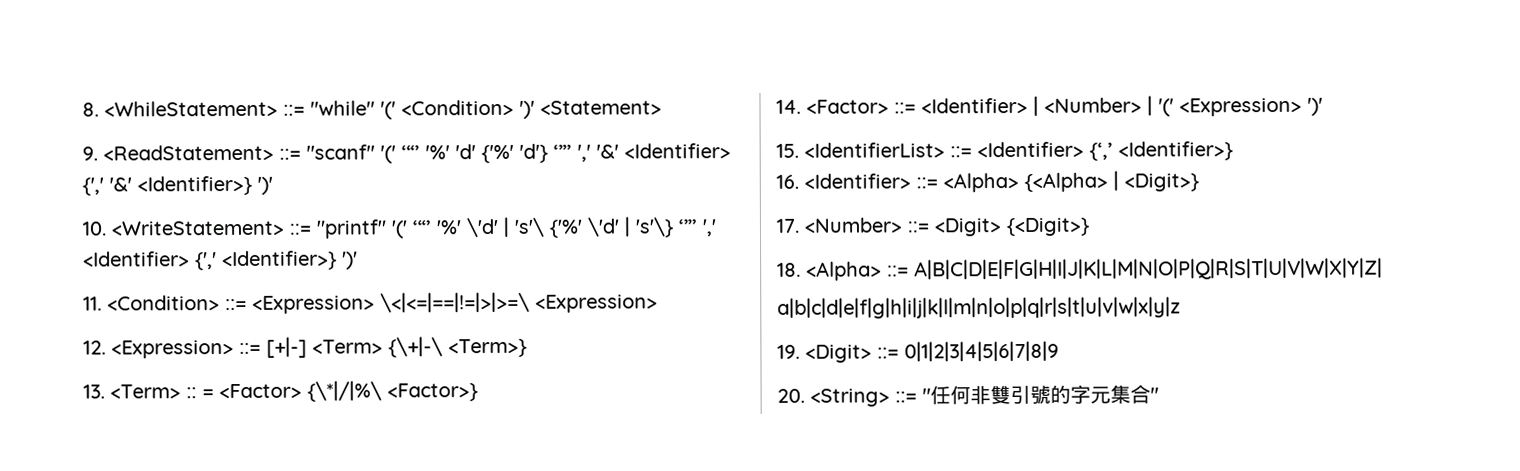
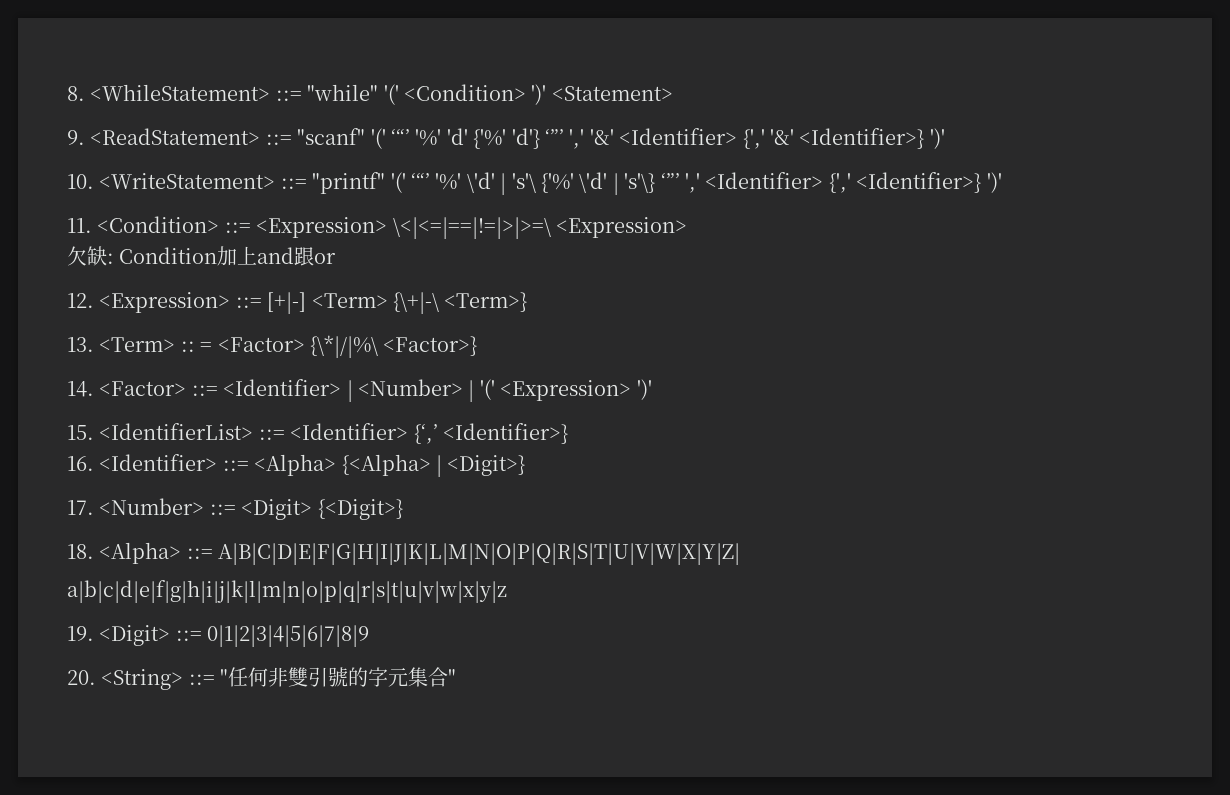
(658, 303) none -> [67,246,337,266] // 欠缺: Condition加上and跟or

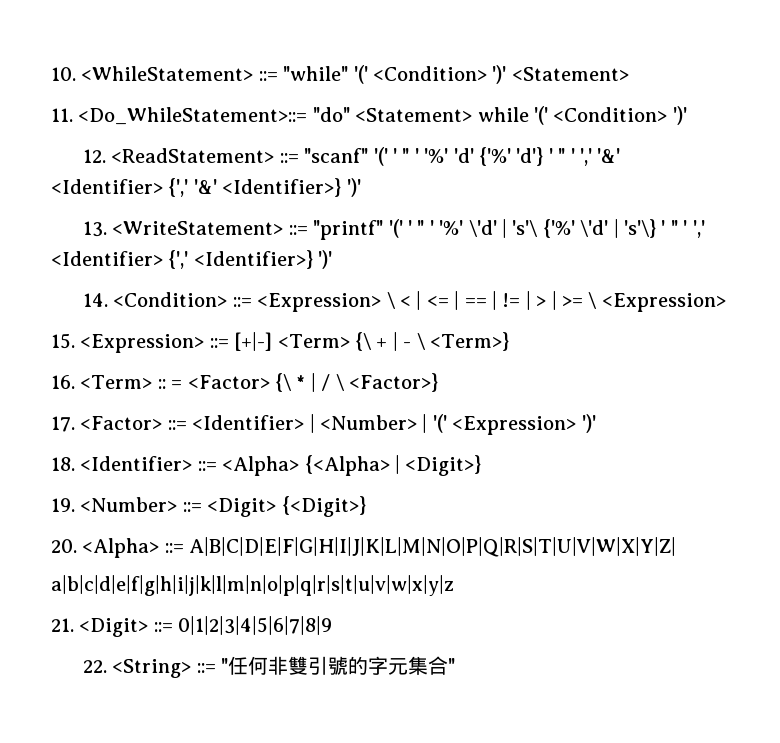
[67,86,85,101] 8. -> [51,67,76,81] 10.
[67,130,85,145] 9. -> [51,106,687,125] [83,149,107,163] 11. <Do_WhileStatement>::= "do" <Statement> while '(' <Condition> ')' // 12.
[391,129,410,145] ‘“’ -> [393,148,419,163] ' " '
[544,129,564,145] ‘”’ -> [548,148,575,163] ' " '
[67,174,94,189] 10. -> [83,221,108,237] 13.
[411,173,430,189] ‘“’ -> [408,220,434,235] ' " '
[660,173,680,189] ‘”’ -> [661,220,688,235] ' " '
[67,218,92,233] 11. -> [83,293,109,307] 14.
[392,217,687,239] [67,246,337,266] [67,292,439,314] \<|<=|==|!=|>|>=\ <Expression> // 欠缺: Condition加上and跟or // 12. <Expression> ::= [+|-] <Term> {\+|-\ -> [386,291,726,312] [51,332,425,353] \ < | <= | == | != | > | >= \ <Expression> // 15. <Expression> ::= [+|-] <Term> {\ + | - \
[67,337,94,352] 13. -> [51,375,75,389] 16.
[310,335,378,358] {\*|/|%\ -> [274,373,344,392] {\ * | / \
[67,381,94,397] 14. -> [51,416,75,432] 17.
[67,423,568,444] [67,456,94,471] 15. <IdentifierList> ::= <Identifier> {‘,’ <Identifier>} // 16. -> [51,457,75,471] 18.
[67,500,94,515] 17. -> [51,498,75,512] 19.
[67,544,94,559] 18. -> [51,539,77,553] 20.
[67,626,94,641] 19. -> [51,618,74,632] 21.
[67,670,96,685] 20. -> [83,660,108,673] 22.

